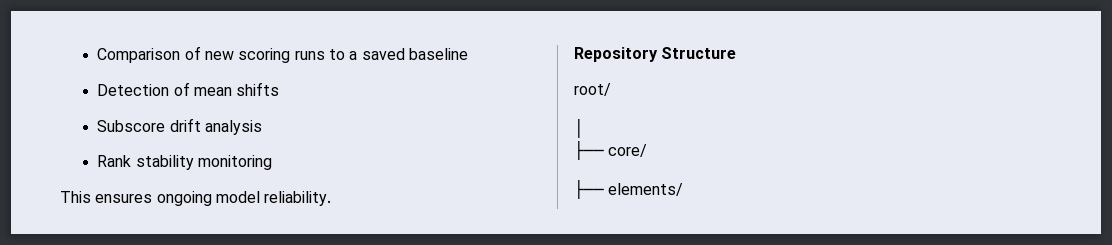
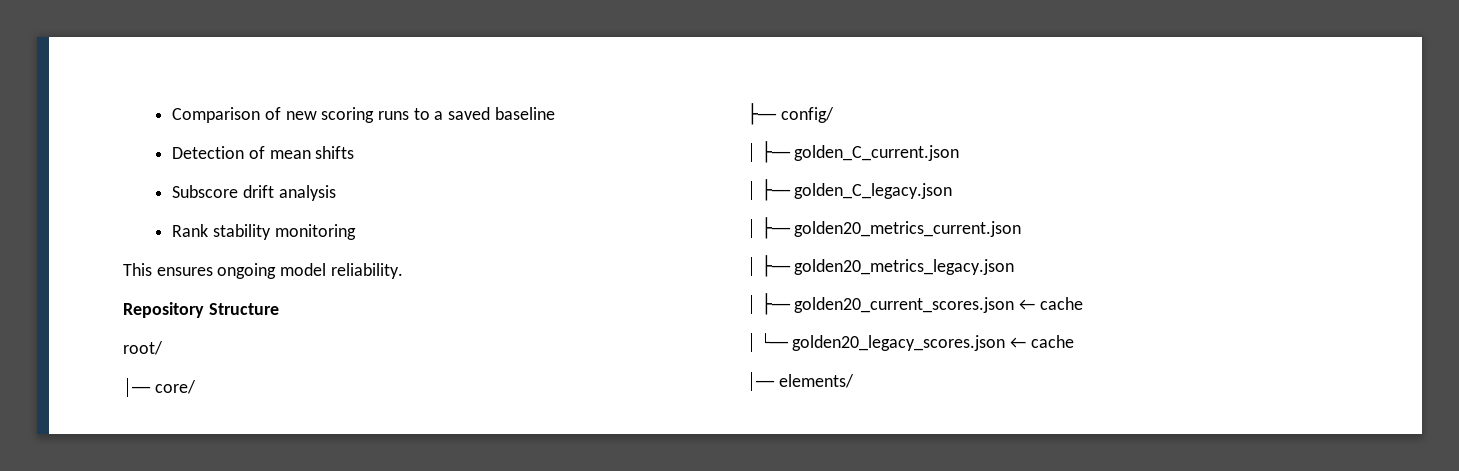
[574,118,584,138] [574,140,604,160] │ // ├── -> [123,378,151,397] │──
(604, 189) none -> [780,107,834,123] [747,141,960,163] [747,179,953,201] [747,217,1022,239] [747,255,1015,277] [747,293,1083,315] [747,333,1074,352] [747,372,775,391] config/ // │ ├── golden_C_current.json // │ ├── golden_C_legacy.json // │ ├── golden20_metrics_current.json // │ ├── golden20_metrics_legacy.json // │ ├── golden20_current_scores.json ← cache // │ └── golden20_legacy_scores.json ← cache // │──

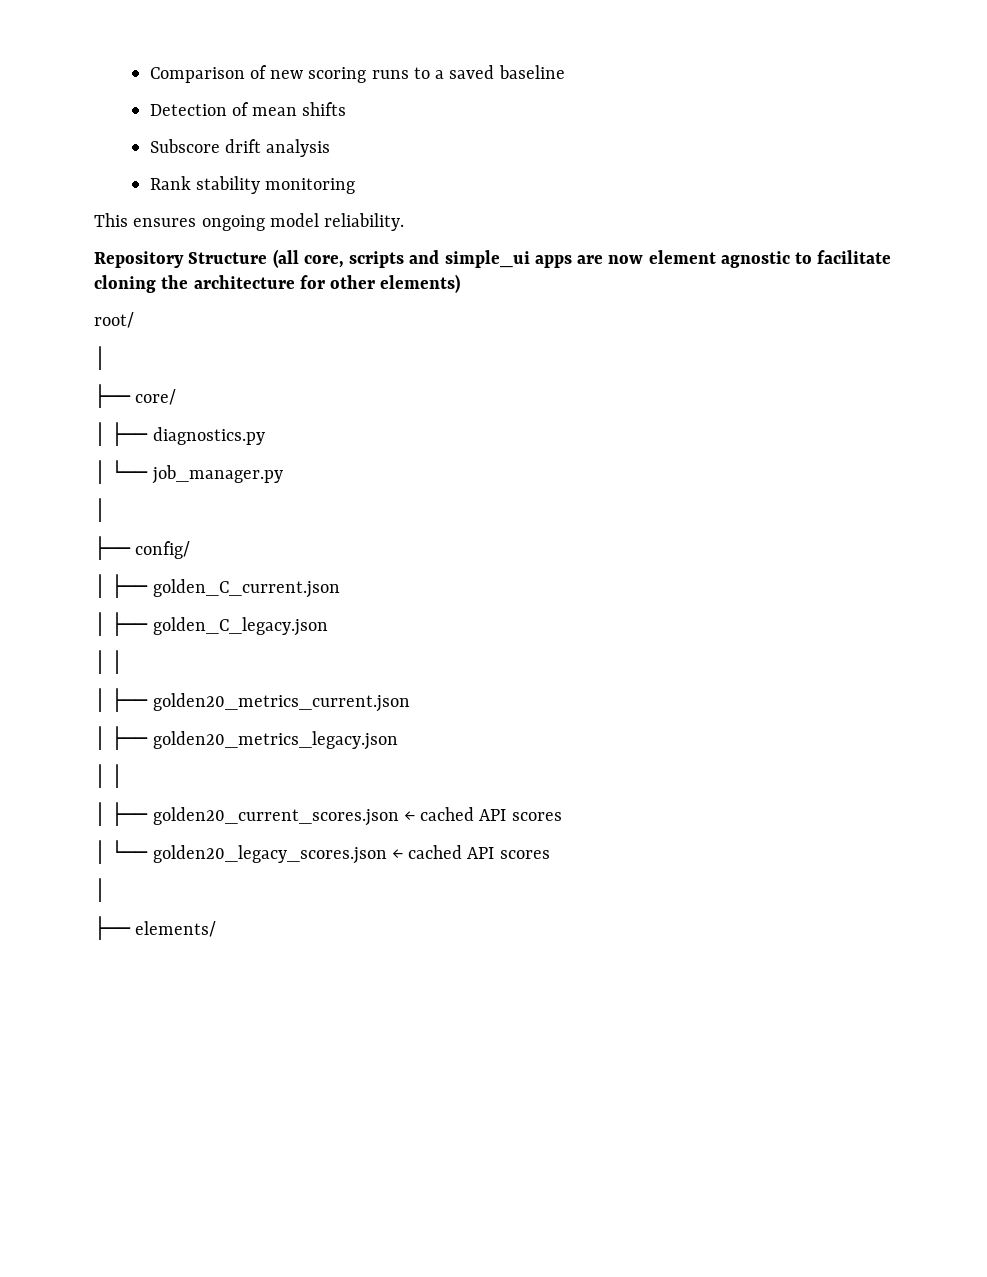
(279, 309) none -> [272,249,892,268] [94,274,461,293] (all core, scripts and simple_ui apps are now element agnostic to facilitate cloning the architecture for other elements)
[123,378,151,397] │── -> [94,346,106,370] [94,384,131,408] │ // ├──
(196, 387) none -> [94,422,265,446] [94,460,283,484] [94,498,106,522] // │ ├── diagnostics.py // │ └── job_manager.py // │
(953, 191) none -> [94,650,124,674] // │ │
(1015, 267) none -> [94,764,124,788] // │ │
[1039,297,1083,310] cache -> [420,807,562,821] cached API scores
[1030,335,1074,348] [747,372,775,391] cache // │── -> [408,845,550,859] [94,878,106,902] [94,916,131,940] cached API scores // │ // ├──

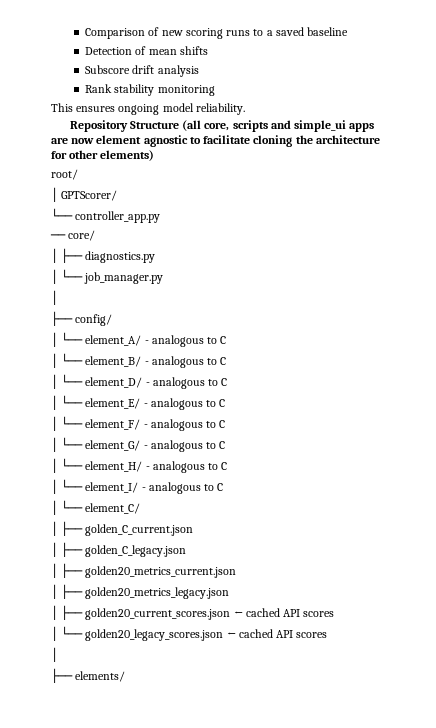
[94,384,131,408] // ├── -> [61,190,118,201] [51,208,161,223] [50,234,66,239] GPTScorer/ // └── controller_app.py // ──
(191, 550) none -> [51,332,227,347] [51,353,227,368] [51,374,228,389] [51,395,226,410] [51,416,226,431] [51,437,226,452] [51,458,228,473] [51,479,224,494] [51,500,141,515] // │ └── element_A/ - analogous to C // │ └── element_B/ - analogous to C // │ └── element_D/ - analogous to C // │ └── element_E/ - analogous to C // │ └── element_F/ - analogous to C // │ └── element_G/ - analogous to C // │ └── element_H/ - analogous to C // │ └── element_I/ - analogous to C // │ └── element_C/
[94,650,124,674] // │ │ -> (187, 551) none
[94,764,124,788] // │ │ -> (230, 593) none

